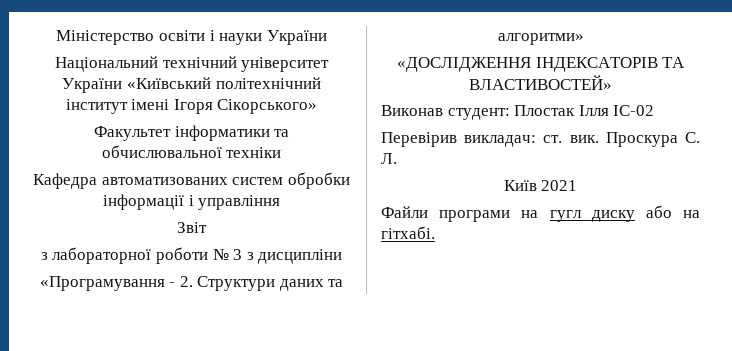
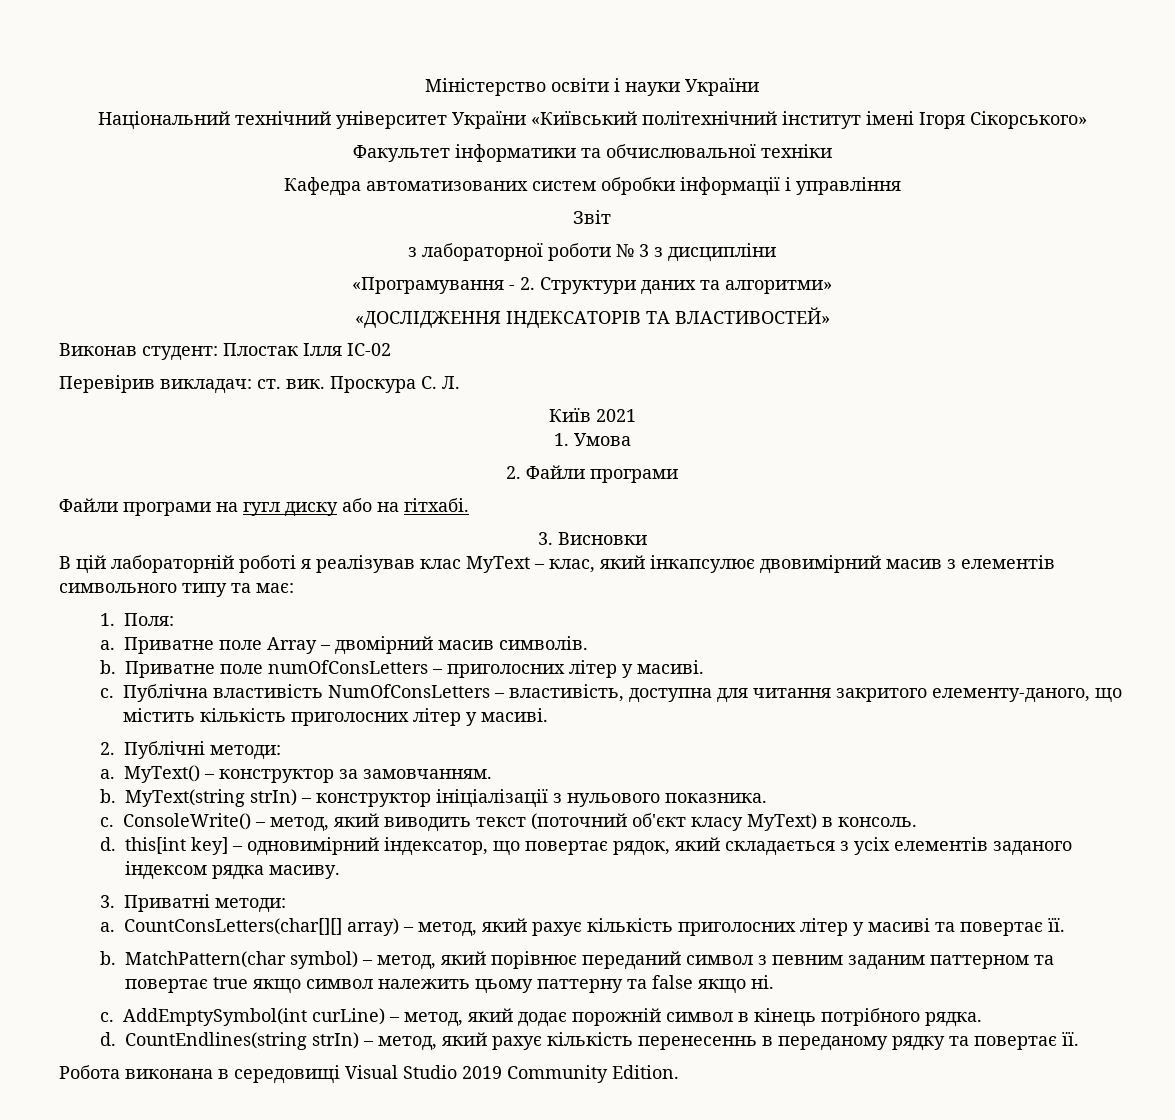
(578, 185) none -> [553,433,631,446] [506,465,678,483] // 1. Умова // 2. Файли програми
(435, 232) none -> [537,532,647,545] [59,555,1055,574] [59,583,294,597] [100,613,175,626] [100,636,589,655] [100,660,705,678] [100,684,1123,703] [123,708,549,726] [100,741,282,760] [100,765,493,783] [100,788,768,808] [100,813,918,832] [100,837,1073,856] [125,861,341,880] [100,894,287,913] [100,917,1066,937] [100,951,1055,970] [125,975,775,994] [100,1008,983,1027] [100,1031,1080,1051] [59,1065,679,1084] // 3. Висновки // В цій лабораторній роботі я реалізував клас MyText – клас, який інкапсулює двовимірний масив з елементів символьного типу та має: // 1. Поля: // a. Приватне поле Array – двомірний масив символів. // b. Приватне поле numOfConsLetters – приголосних літер у масиві. // c. Публічна властивість NumOfConsLetters – властивість, доступна для читання закритого елементу-даного, що містить кількість приголосних літер у масиві. // 2. Публічні методи: // a. MyText() – конструктор за замовчанням. // b. MyText(string strIn) – конструктор ініціалізації з нульового показника. // c. ConsoleWrite() – метод, який виводить текст (поточний об'єкт класу MyText) в консоль. // d. this[int key] – одновимірний індексатор, що повертає рядок, який складається з усіх елементів заданого індексом рядка масиву. // 3. Приватні методи: // a. CountConsLetters(char[][] array) – метод, який рахує кількість приголосних літер у масиві та повертає її. // b. MatchPattern(char symbol) – метод, який порівнює переданий символ з певним заданим паттерном та повертає true якщо символ належить цьому паттерну та false якщо ні. // c. AddEmptySymbol(int curLine) – метод, який додає порожній символ в кінець потрібного рядка. // d. CountEndlines(string strIn) – метод, який рахує кількість перенесеннь в переданому рядку та повертає її. // Робота виконана в середовищі Visual Studio 2019 Community Edition.

